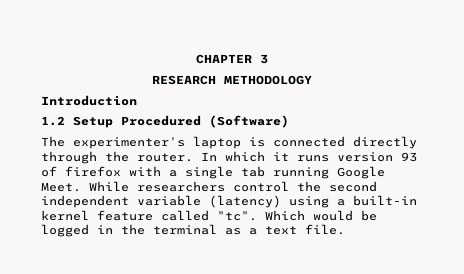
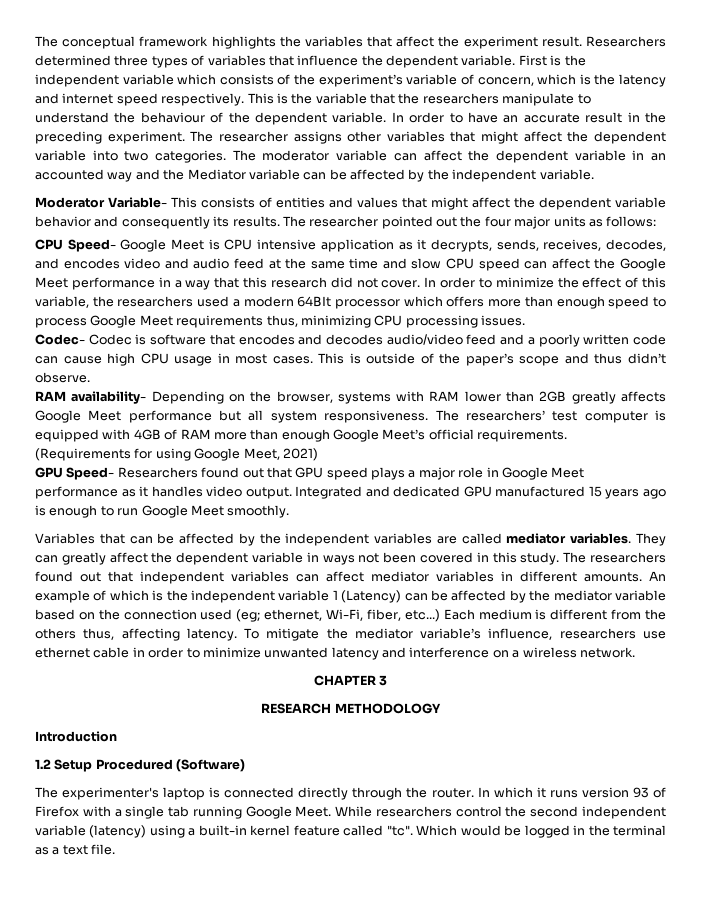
(196, 59) none -> [35,36,666,49] [35,55,586,68] [35,74,667,87] [35,93,591,106] [35,112,666,125] [35,131,666,144] [35,150,667,163] [35,169,594,182] [35,197,666,210] [35,216,657,229] [35,239,666,252] [35,258,666,271] [35,277,666,290] [35,296,666,309] [35,315,525,328] [35,334,666,347] [35,353,666,366] [35,372,90,383] [35,391,666,404] [35,410,667,423] [35,429,568,442] [35,448,318,461] [35,467,585,480] [35,486,667,499] [35,505,290,518] [35,533,666,546] [35,552,666,565] [35,571,666,584] [35,590,666,603] [35,609,667,622] [35,628,666,641] [35,647,635,660] The conceptual framework highlights the variables that affect the experiment result. Researchers determined three types of variables that influence the dependent variable. First is the independent variable which consists of the experiment’s variable of concern, which is the latency and internet speed respectively. This is the variable that the researchers manipulate to understand the behaviour of the dependent variable. In order to have an accurate result in the preceding experiment. The researcher assigns other variables that might affect the dependent variable into two categories. The moderator variable can affect the dependent variable in an accounted way and the Mediator variable can be affected by the independent variable. // Moderator Variable- This consists of entities and values that might affect the dependent variable behavior and consequently its results. The researcher pointed out the four major units as follows: // CPU Speed- Google Meet is CPU intensive application as it decrypts, sends, receives, decodes, and encodes video and audio feed at the same time and slow CPU speed can affect the Google Meet performance in a way that this research did not cover. In order to minimize the effect of this variable, the researchers used a modern 64BIt processor which offers more than enough speed to process Google Meet requirements thus, minimizing CPU processing issues. // Codec- Codec is software that encodes and decodes audio/video feed and a poorly written code can cause high CPU usage in most cases. This is outside of the paper’s scope and thus didn’t observe. // RAM availability- Depending on the browser, systems with RAM lower than 2GB greatly affects Google Meet performance but all system responsiveness. The researchers’ test computer is equipped with 4GB of RAM more than enough Google Meet’s official requirements. (Requirements for using Google Meet, 2021) // GPU Speed- Researchers found out that GPU speed plays a major role in Google Meet performance as it handles video output. Integrated and dedicated GPU manufactured 15 years ago is enough to run Google Meet smoothly. // Variables that can be affected by the independent variables are called mediator variables. They can greatly affect the dependent variable in ways not been covered in this study. The researchers found out that independent variables can affect mediator variables in different amounts. An example of which is the independent variable 1 (Latency) can be affected by the mediator variable based on the connection used (eg; ethernet, Wi-Fi, fiber, etc...) Each medium is different from the others thus, affecting latency. To mitigate the mediator variable’s influence, researchers use ethernet cable in order to minimize unwanted latency and interference on a wireless network. //
[65,166,121,177] firefox -> [35,806,79,817] Firefox

